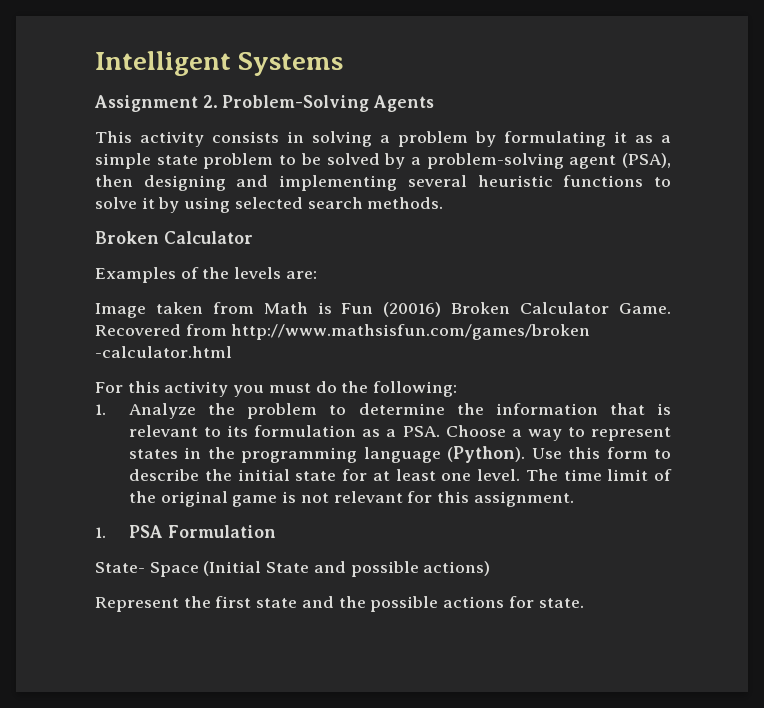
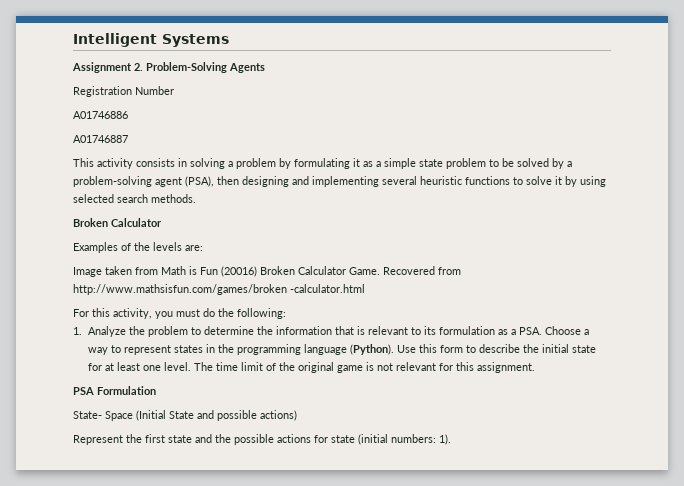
(435, 103) none -> [73,86,174,97] [73,111,128,119] [73,135,128,143] // Registration Number // A01746886 // A01746887
[164,381,229,397] activity -> [113,308,152,319] activity,
[95,527,106,538] 1. -> (535, 367) none
[538,598,584,608] state. -> [331,434,451,445] state (initial numbers: 1).

